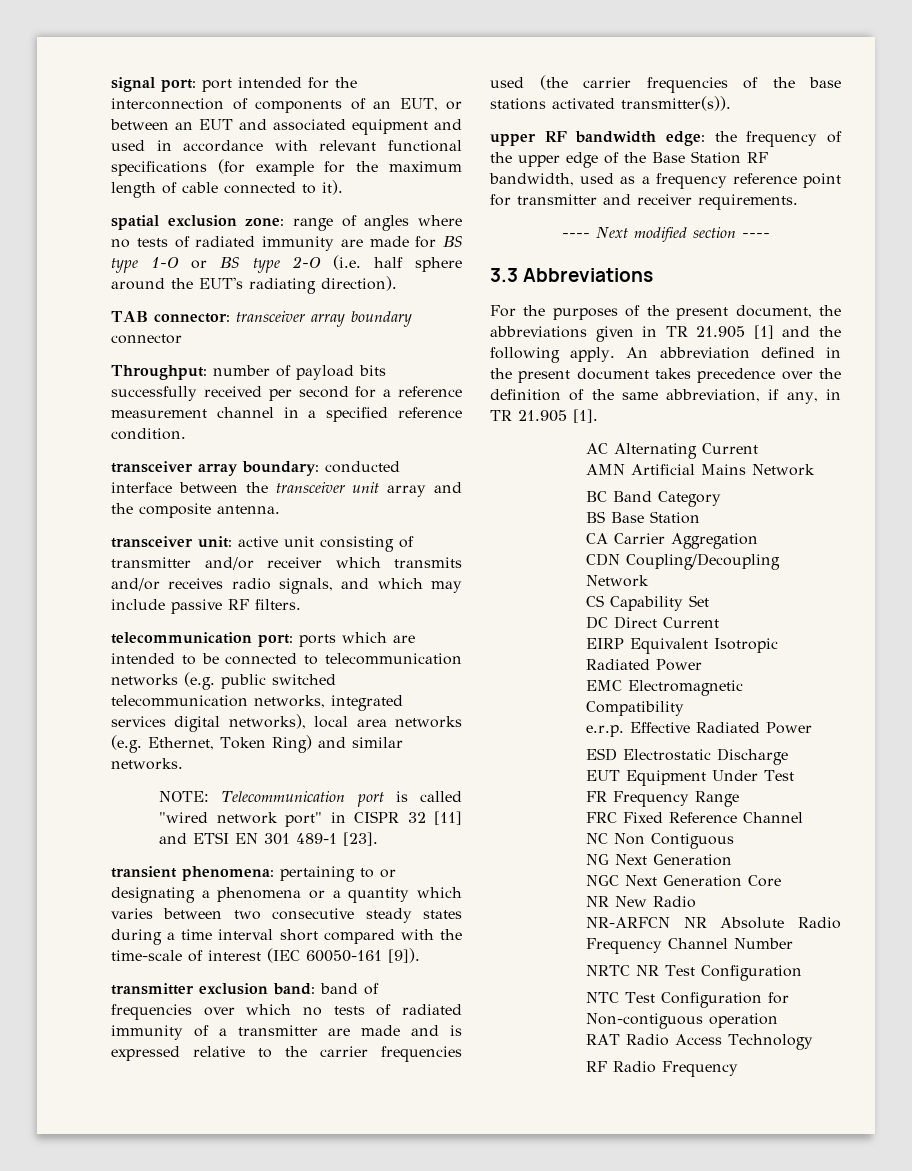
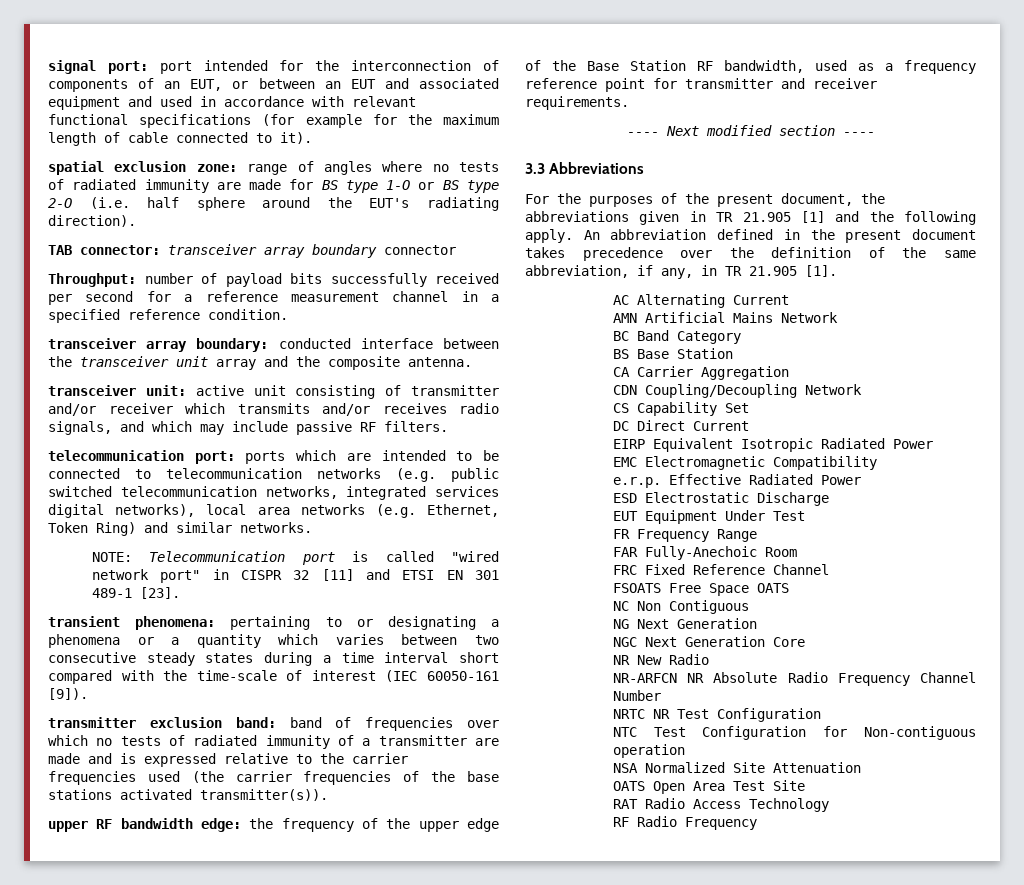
(740, 799) none -> [612,546,797,560] // FAR Fully-Anechoic Room
(804, 817) none -> [612,583,789,596] // FSOATS Free Space OATS
(779, 1020) none -> [612,762,861,773] [612,780,805,794] // NSA Normalized Site Attenuation // OATS Open Area Test Site

